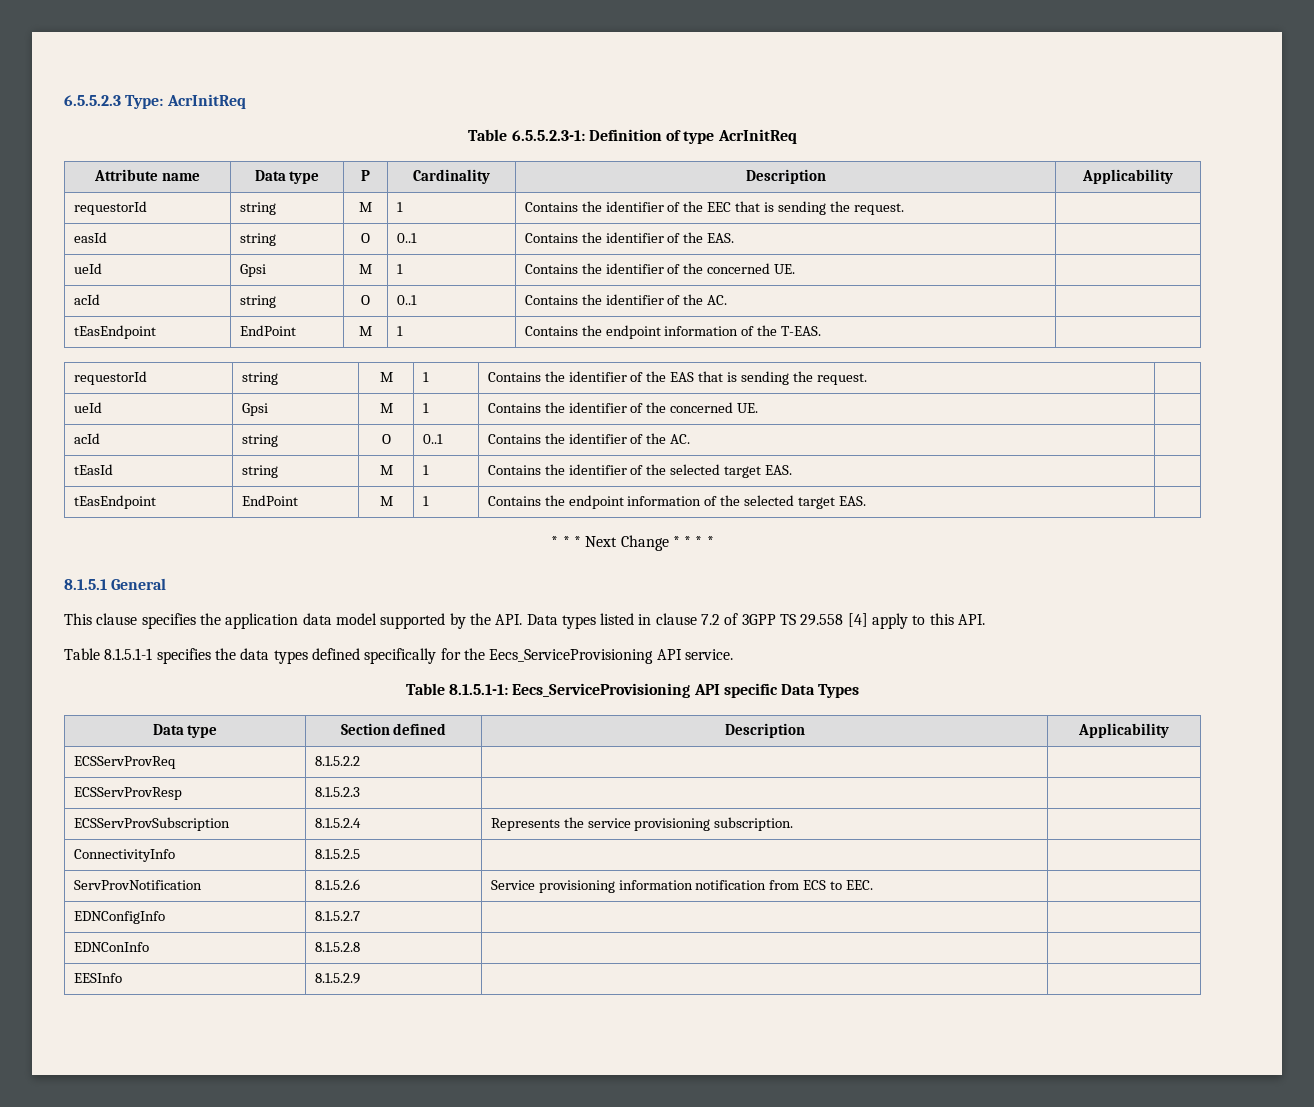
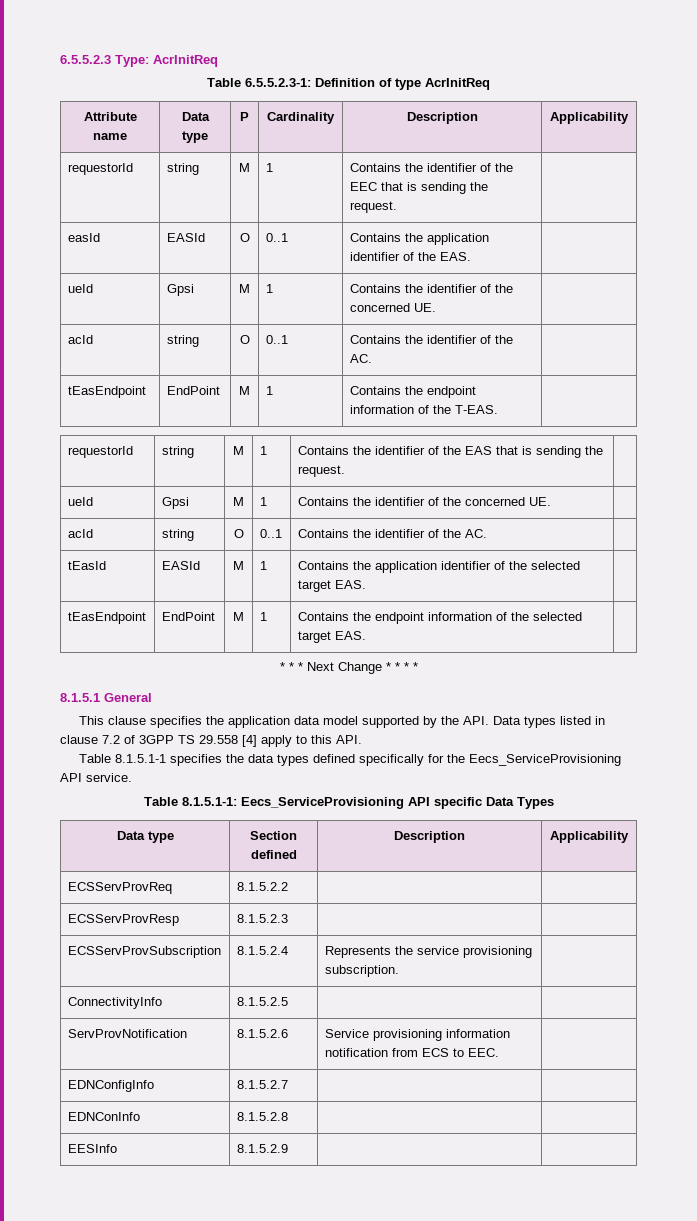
[239,233,276,246] [361,233,370,243] [396,233,417,243] [524,232,602,243] string | O | 0..1 | Contains the -> [166,233,205,242] [239,233,250,242] [265,233,288,242] [349,233,489,245] EASId | O | 0..1 | Contains the application
[241,465,278,478] [379,465,393,475] [422,465,429,475] [487,464,565,475] string | M | 1 | Contains the -> [161,561,200,570] [233,561,244,570] [259,561,267,570] [297,561,437,573] EASId | M | 1 | Contains the application

